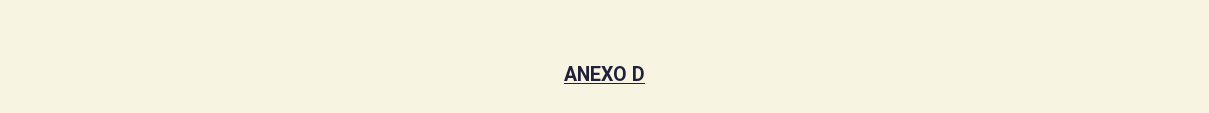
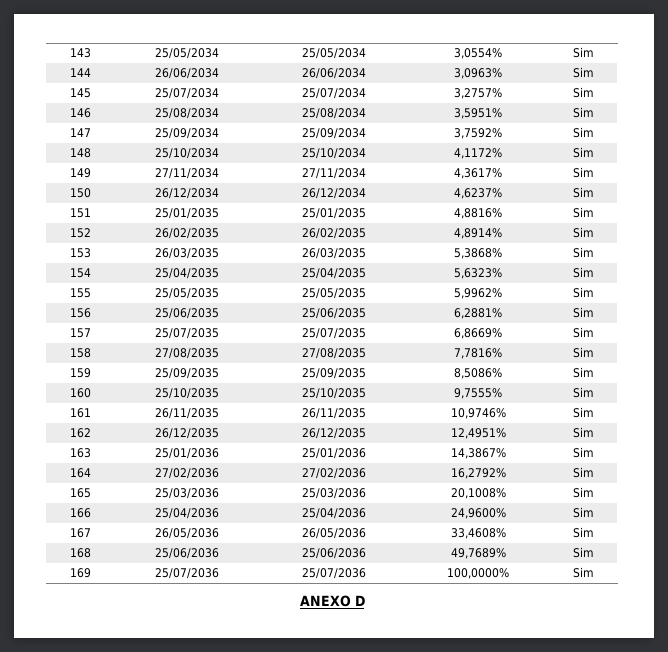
(563, 73) none -> [69,48,91,58] [155,48,219,59] [301,48,366,59] [454,48,502,59] [573,47,594,58] [69,68,91,77] [155,68,219,79] [301,68,366,79] [454,68,502,79] [573,67,594,78] [69,88,91,98] [155,88,219,99] [301,88,366,99] [454,88,502,99] [573,87,594,98] [69,108,91,118] [155,108,219,119] [301,108,366,119] [454,108,502,119] [573,107,594,118] [69,128,91,137] [155,128,219,139] [301,128,366,139] [454,128,502,139] [573,127,594,138] [69,148,91,158] [155,148,219,159] [301,148,366,159] [454,148,502,159] [573,147,594,158] [69,168,91,178] [155,168,219,179] [301,168,366,179] [454,168,502,179] [573,167,594,178] [69,188,91,198] [155,188,219,199] [301,188,366,199] [454,188,502,199] [573,187,594,198] [69,208,91,218] [155,208,219,219] [301,208,366,219] [454,208,502,219] [573,207,594,218] [69,228,91,238] [155,228,219,239] [301,228,366,239] [454,228,502,239] [573,227,594,238] [69,248,91,258] [155,248,219,259] [301,248,366,259] [454,248,502,259] [573,247,594,258] [69,268,91,278] [155,268,219,279] [301,268,366,279] [454,268,502,279] [573,267,594,278] [69,288,91,298] [155,288,219,299] [301,288,366,299] [454,288,502,299] [573,287,594,298] [69,308,91,318] [155,308,219,319] [301,308,366,319] [454,308,502,319] [573,307,594,318] [69,328,91,338] [155,328,219,339] [301,328,366,339] [454,328,502,339] [573,327,594,338] [69,348,91,358] [155,348,219,359] [301,348,366,359] [454,348,502,359] [573,347,594,358] [69,368,91,378] [155,368,219,379] [301,368,366,379] [454,368,502,379] [573,367,594,378] [69,388,91,398] [155,388,219,399] [301,388,366,399] [454,388,502,399] [573,387,594,398] [69,408,91,418] [155,408,219,419] [301,408,366,419] [450,408,506,419] [573,407,594,418] [69,428,91,438] [155,428,219,439] [301,428,366,439] [450,428,506,439] [573,427,594,438] [69,448,91,458] [155,448,219,459] [301,448,366,459] [450,448,506,459] [573,447,594,458] [69,468,91,478] [155,468,219,479] [301,468,366,479] [450,468,506,479] [573,467,594,478] [69,488,91,498] [155,488,219,499] [301,488,366,499] [450,488,506,499] [573,487,594,498] [69,508,91,518] [155,508,219,519] [301,508,366,519] [450,508,506,519] [573,507,594,518] [69,528,91,538] [155,528,219,539] [301,528,366,539] [450,528,506,539] [573,527,594,538] [69,548,91,558] [155,548,219,559] [301,548,366,559] [450,548,506,559] [573,547,594,558] [69,568,91,578] [155,568,219,579] [301,568,366,579] [447,568,509,579] [573,567,594,578] 143 | 25/05/2034 | 25/05/2034 | 3,0554% | Sim // 144 | 26/06/2034 | 26/06/2034 | 3,0963% | Sim // 145 | 25/07/2034 | 25/07/2034 | 3,2757% | Sim // 146 | 25/08/2034 | 25/08/2034 | 3,5951% | Sim // 147 | 25/09/2034 | 25/09/2034 | 3,7592% | Sim // 148 | 25/10/2034 | 25/10/2034 | 4,1172% | Sim // 149 | 27/11/2034 | 27/11/2034 | 4,3617% | Sim // 150 | 26/12/2034 | 26/12/2034 | 4,6237% | Sim // 151 | 25/01/2035 | 25/01/2035 | 4,8816% | Sim // 152 | 26/02/2035 | 26/02/2035 | 4,8914% | Sim // 153 | 26/03/2035 | 26/03/2035 | 5,3868% | Sim // 154 | 25/04/2035 | 25/04/2035 | 5,6323% | Sim // 155 | 25/05/2035 | 25/05/2035 | 5,9962% | Sim // 156 | 25/06/2035 | 25/06/2035 | 6,2881% | Sim // 157 | 25/07/2035 | 25/07/2035 | 6,8669% | Sim // 158 | 27/08/2035 | 27/08/2035 | 7,7816% | Sim // 159 | 25/09/2035 | 25/09/2035 | 8,5086% | Sim // 160 | 25/10/2035 | 25/10/2035 | 9,7555% | Sim // 161 | 26/11/2035 | 26/11/2035 | 10,9746% | Sim // 162 | 26/12/2035 | 26/12/2035 | 12,4951% | Sim // 163 | 25/01/2036 | 25/01/2036 | 14,3867% | Sim // 164 | 27/02/2036 | 27/02/2036 | 16,2792% | Sim // 165 | 25/03/2036 | 25/03/2036 | 20,1008% | Sim // 166 | 25/04/2036 | 25/04/2036 | 24,9600% | Sim // 167 | 26/05/2036 | 26/05/2036 | 33,4608% | Sim // 168 | 25/06/2036 | 25/06/2036 | 49,7689% | Sim // 169 | 25/07/2036 | 25/07/2036 | 100,0000% | Sim //

